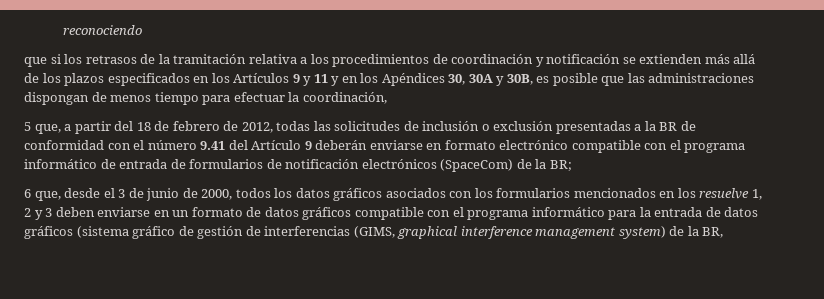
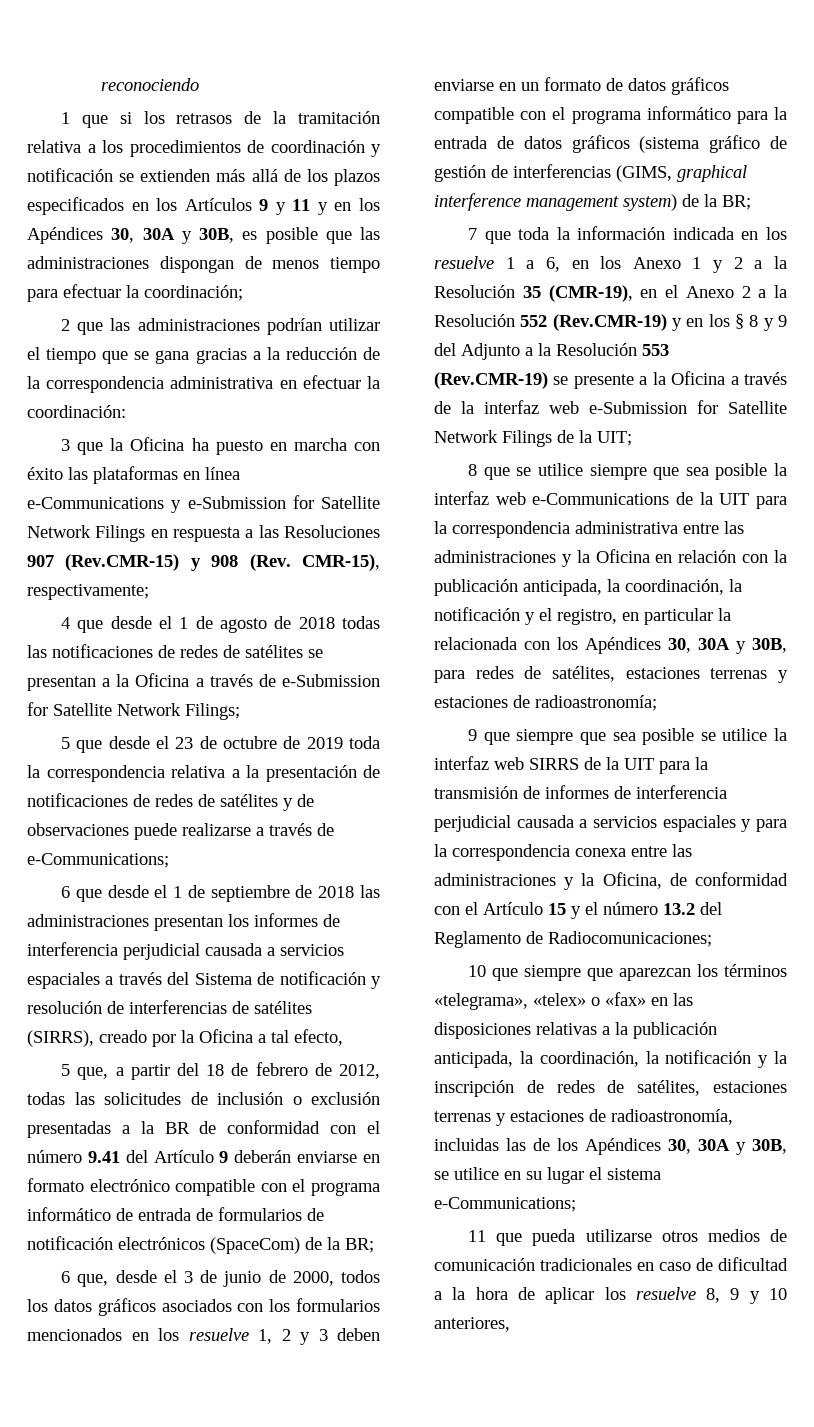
(143, 30) none -> [61,112,71,124] 1
[302,92,387,104] coordinación, -> [144,285,243,301] [61,318,380,335] [27,347,380,364] [27,375,380,393] [27,405,126,418] [61,437,380,455] [27,466,240,484] [27,495,380,513] [27,525,380,542] [27,554,380,571] [27,584,149,600] [61,616,380,633] [27,644,323,658] [27,673,380,691] [27,702,240,720] [61,736,380,753] [27,765,380,782] [27,793,314,811] [27,823,334,840] [27,853,169,868] [61,885,380,902] [27,913,340,931] [27,942,344,960] [27,971,381,989] [27,1000,312,1014] [27,1029,343,1047] coordinación; // 2 que las administraciones podrían utilizar el tiempo que se gana gracias a la reducción de la correspondencia administrativa en efectuar la coordinación: // 3 que la Oficina ha puesto en marcha con éxito las plataformas en línea e-Communications y e-Submission for Satellite Network Filings en respuesta a las Resoluciones 907 (Rev.CMR-15) y 908 (Rev. CMR-15), respectivamente; // 4 que desde el 1 de agosto de 2018 todas las notificaciones de redes de satélites se presentan a la Oficina a través de e-Submission for Satellite Network Filings; // 5 que desde el 23 de octubre de 2019 toda la correspondencia relativa a la presentación de notificaciones de redes de satélites y de observaciones puede realizarse a través de e-Communications; // 6 que desde el 1 de septiembre de 2018 las administraciones presentan los informes de interferencia perjudicial causada a servicios espaciales a través del Sistema de notificación y resolución de interferencias de satélites (SIRRS), creado por la Oficina a tal efecto,
[702,227,724,238] BR, -> [722,195,751,210] [468,226,787,244] [434,256,787,273] [434,285,787,302] [434,314,787,331] [434,343,669,360] [434,371,787,389] [434,400,787,414] [434,430,632,447] [468,463,787,480] [434,491,787,509] [434,521,744,538] [434,549,787,567] [434,579,742,596] [434,607,731,625] [434,637,787,654] [434,666,788,683] [434,695,657,711] [468,728,787,745] [434,756,708,774] [434,785,727,799] [434,815,787,832] [434,844,692,861] [434,872,788,890] [434,902,722,919] [434,931,712,948] [468,964,787,981] [434,992,693,1010] [434,1022,717,1039] [434,1050,787,1068] [434,1080,787,1097] [434,1109,733,1126] [434,1138,787,1155] [434,1167,661,1184] [434,1197,576,1212] [468,1229,787,1246] [434,1257,788,1271] [434,1287,787,1304] [434,1317,510,1332] BR; // 7 que toda la información indicada en los resuelve 1 a 6, en los Anexo 1 y 2 a la Resolución 35 (CMR-19), en el Anexo 2 a la Resolución 552 (Rev.CMR-19) y en los § 8 y 9 del Adjunto a la Resolución 553 (Rev.CMR-19) se presente a la Oficina a través de la interfaz web e-Submission for Satellite Network Filings de la UIT; // 8 que se utilice siempre que sea posible la interfaz web e-Communications de la UIT para la correspondencia administrativa entre las administraciones y la Oficina en relación con la publicación anticipada, la coordinación, la notificación y el registro, en particular la relacionada con los Apéndices 30, 30A y 30B, para redes de satélites, estaciones terrenas y estaciones de radioastronomía; // 9 que siempre que sea posible se utilice la interfaz web SIRRS de la UIT para la transmisión de informes de interferencia perjudicial causada a servicios espaciales y para la correspondencia conexa entre las administraciones y la Oficina, de conformidad con el Artículo 15 y el número 13.2 del Reglamento de Radiocomunicaciones; // 10 que siempre que aparezcan los términos «telegrama», «telex» o «fax» en las disposiciones relativas a la publicación anticipada, la coordinación, la notificación y la inscripción de redes de satélites, estaciones terrenas y estaciones de radioastronomía, incluidas las de los Apéndices 30, 30A y 30B, se utilice en su lugar el sistema e-Communications; // 11 que pueda utilizarse otros medios de comunicación tradicionales en caso de dificultad a la hora de aplicar los resuelve 8, 9 y 10 anteriores,

